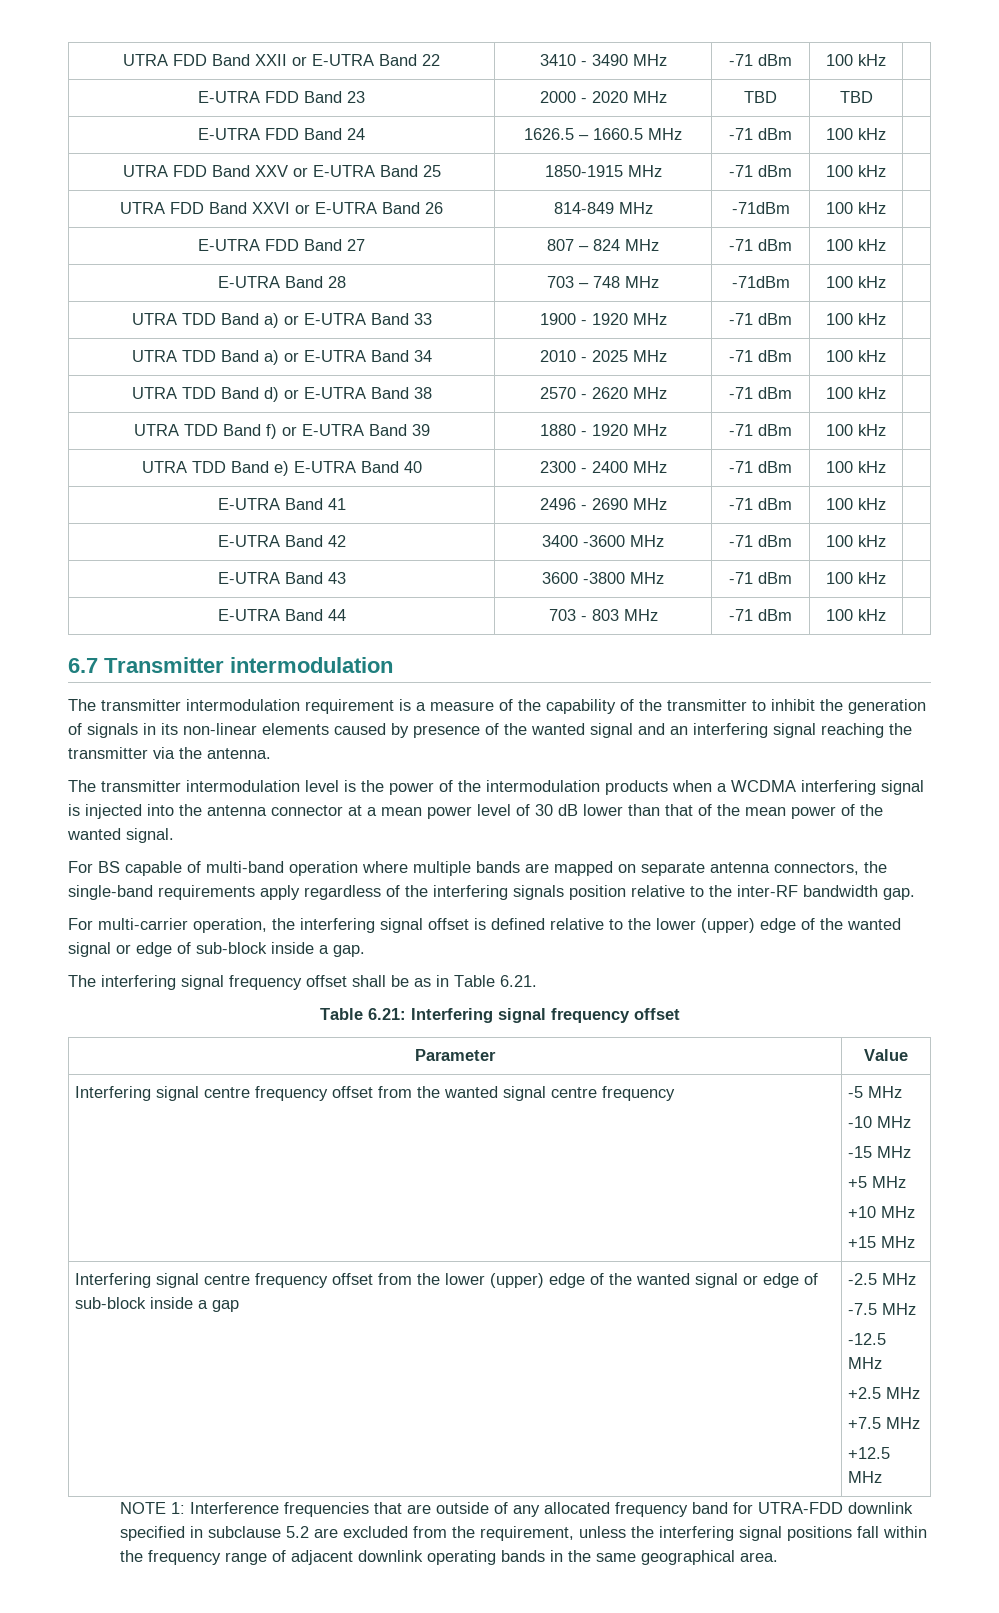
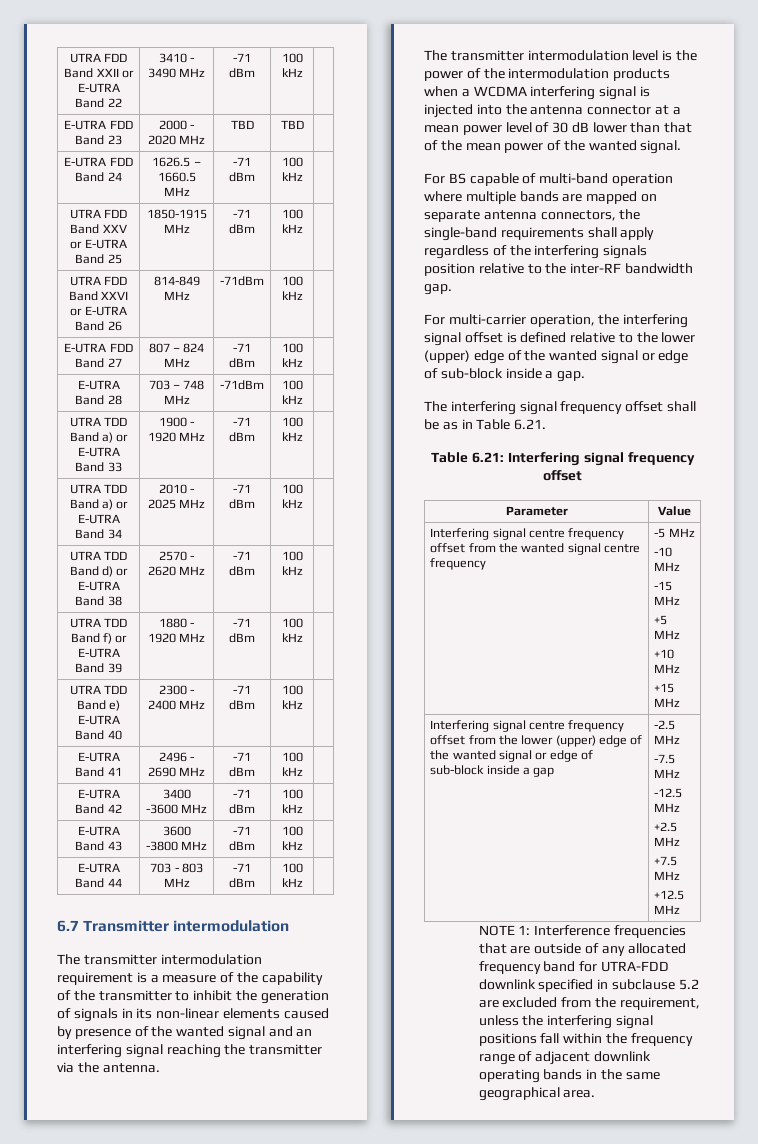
(255, 892) none -> [587,227,617,238] shall

